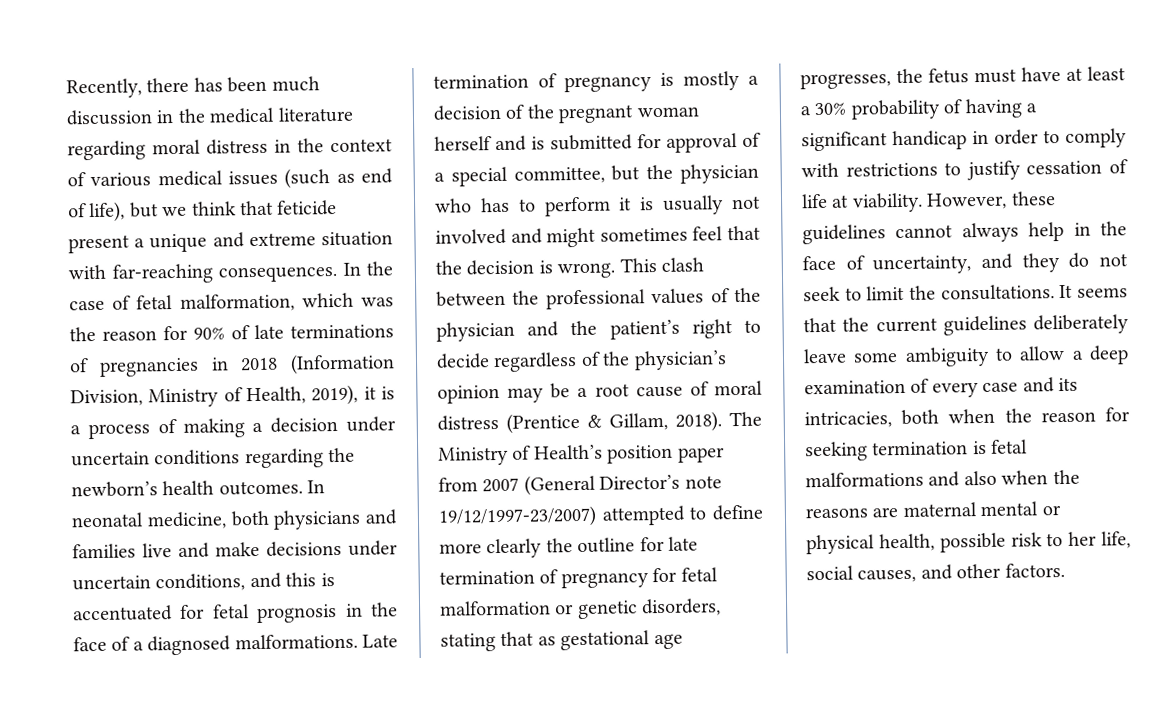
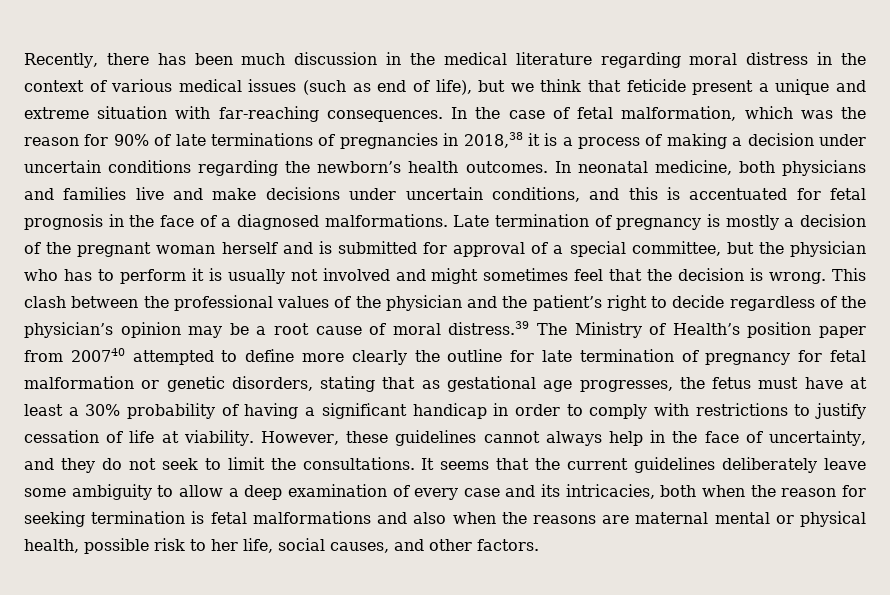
[240,353,395,375] [70,384,359,408] 2018 (Information Division, Ministry of Health, 2019), -> [463,132,523,148] 2018,38
[437,411,722,434] distress (Prentice & Gillam, 2018). -> [448,321,530,335] distress.39
[482,474,722,496] [438,505,597,528] 2007 (General Director’s note 19/12/1997-23/2007) -> [70,348,125,362] 200740

